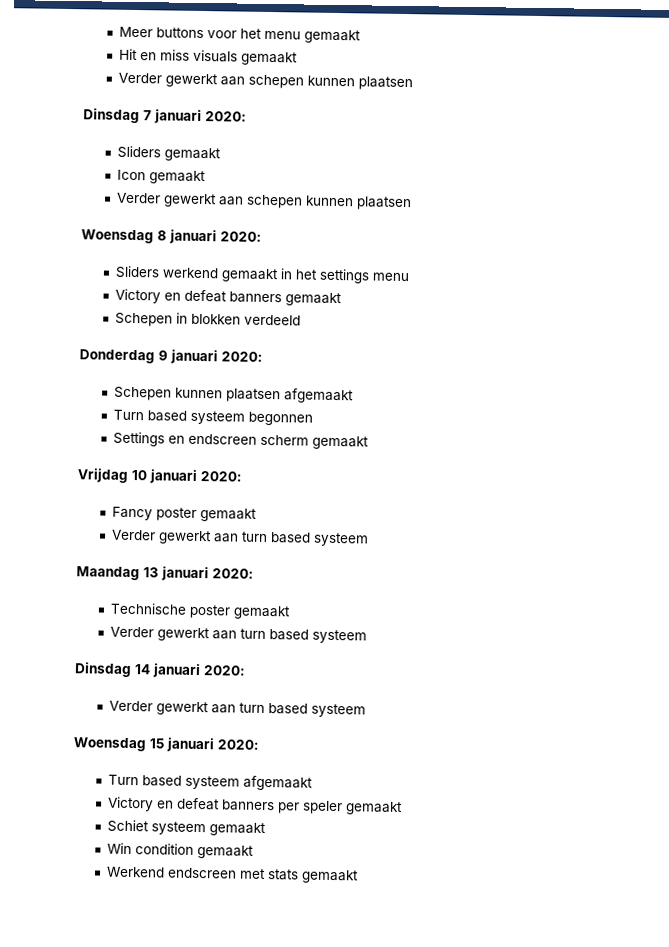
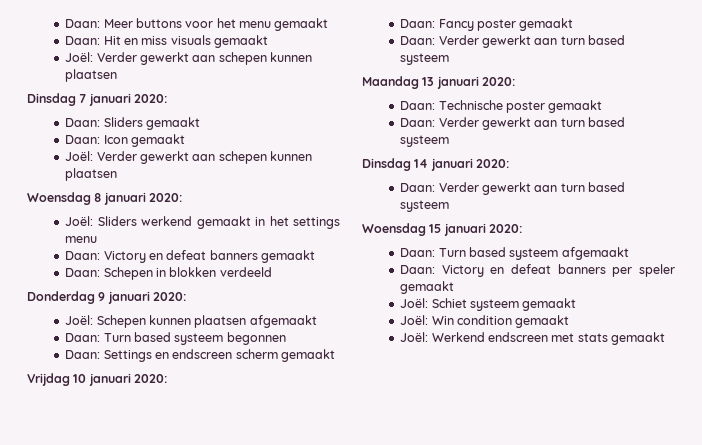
(119, 32) none -> [65,19,101,28] Daan:
(362, 36) none -> [65,36,101,45] Daan:
(299, 58) none -> [65,52,94,62] Joël:
(247, 116) none -> [65,118,101,127] Daan:
(222, 154) none -> [65,135,101,144] Daan:
(207, 177) none -> [65,151,94,161] Joël:
(262, 236) none -> [65,216,94,226] Joël:
(410, 277) none -> [65,251,101,260] Daan:
(343, 299) none -> [65,268,101,277] Daan:
(263, 356) none -> [65,315,94,325] Joël:
(355, 396) none -> [65,333,101,342] Daan:
(314, 418) none -> [65,350,101,359] Daan:
(243, 476) none -> [400,19,436,28] Daan:
(258, 515) none -> [400,36,436,45] Daan:
(254, 573) none -> [400,101,436,110] Daan:
(292, 612) none -> [400,118,436,127] Daan:
(246, 670) none -> [400,183,436,192] Daan:
(260, 744) none -> [400,248,436,257] Daan:
(314, 783) none -> [400,265,436,274] Daan:
(404, 808) none -> [400,298,429,308] Joël:
(267, 829) none -> [400,315,429,325] Joël:
(255, 852) none -> [400,332,429,342] Joël:

